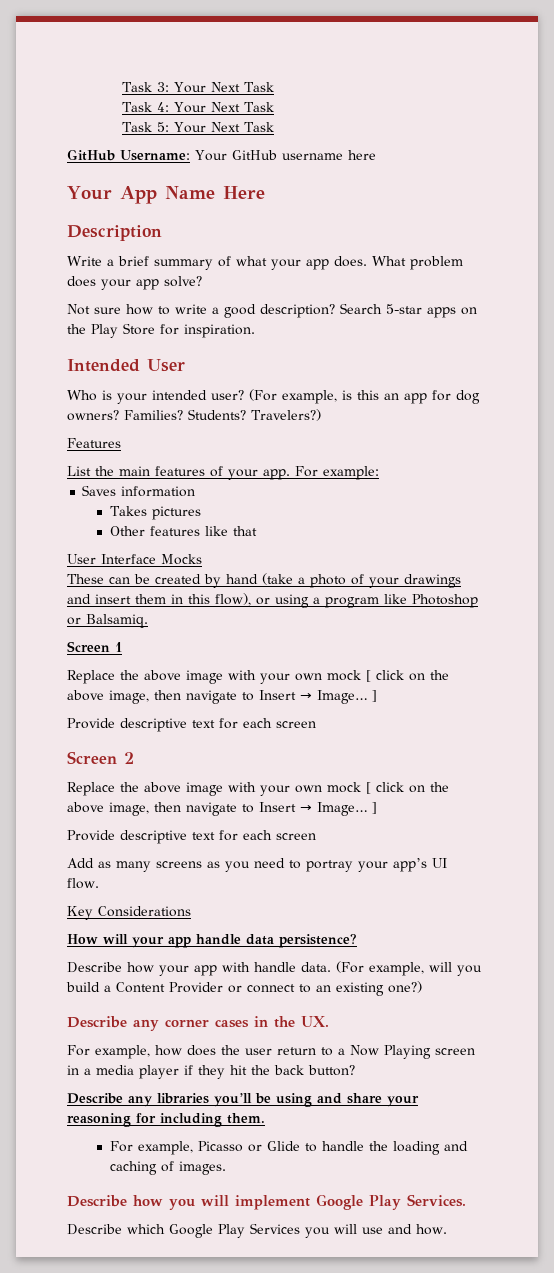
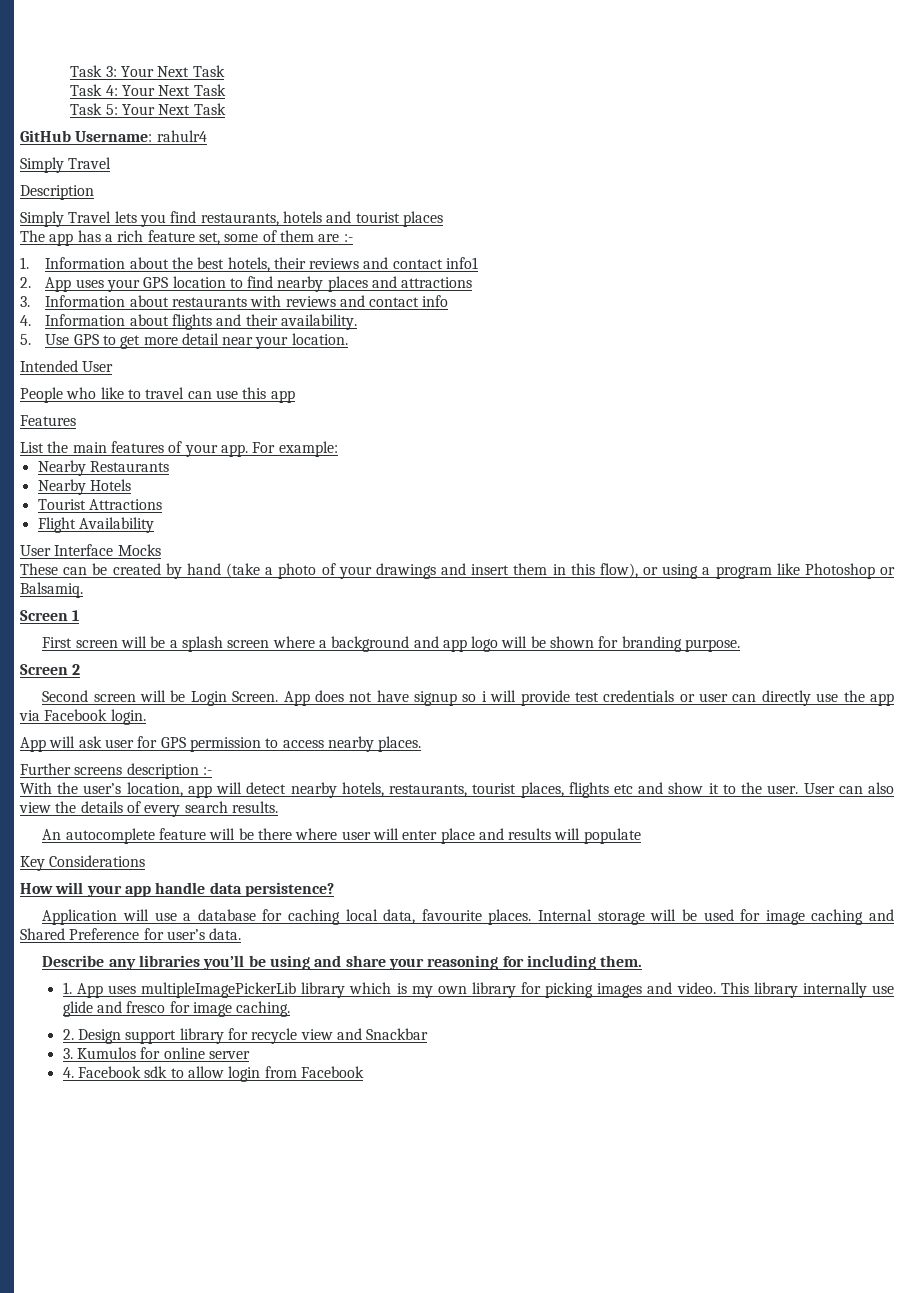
[195,150,376,161] [67,186,265,204] [67,225,162,241] [67,256,463,270] [67,276,202,290] [67,303,477,318] [67,323,255,338] [67,359,185,372] [67,389,480,404] [67,409,321,421] Your GitHub username here // Your App Name Here // Description // Write a brief summary of what your app does. What problem does your app solve? // Not sure how to write a good description? Search 5-star apps on the Play Store for inspiration. // Intended User // Who is your intended user? (For example, is this an app for dog owners? Families? Students? Travelers?) -> [156,130,207,142] [20,157,112,173] [20,185,94,200] [20,211,443,227] [20,230,353,246] [20,257,479,272] [20,276,473,292] [20,295,449,307] [20,314,357,330] [20,333,348,349] [20,360,114,372] [20,387,295,403] rahulr4 // Simply Travel // Description // Simply Travel lets you find restaurants, hotels and tourist places // The app has a rich feature set, some of them are :- // 1. Information about the best hotels, their reviews and contact info1 // 2. App uses your GPS location to find nearby places and attractions // 3. Information about restaurants with reviews and contact info // 4. Information about flights and their availability. // 5. Use GPS to get more detail near your location. // Intended User // People who like to travel can use this app
[82,485,196,497] [109,506,201,520] [109,526,257,536] Saves information // Takes pictures // Other features like that -> [37,460,169,476] [37,479,131,495] [37,499,162,510] [37,517,154,533] Nearby Restaurants // Nearby Hotels // Tourist Attractions // Flight Availability
[67,670,449,684] [67,690,377,704] [67,718,316,732] [67,751,134,764] [67,782,449,796] [67,802,377,816] [67,830,316,844] [67,858,447,872] [67,878,99,889] Replace the above image with your own mock [ click on the above image, then navigate to Insert → Image… ] // Provide descriptive text for each screen // Screen 2 // Replace the above image with your own mock [ click on the above image, then navigate to Insert → Image… ] // Provide descriptive text for each screen // Add as many screens as you need to portray your app’s UI flow. -> [42,636,741,652] [20,664,81,675] [42,690,894,706] [19,709,146,725] [20,736,422,752] [20,763,212,779] [20,782,895,798] [19,801,278,817] [42,828,641,844] First screen will be a splash screen where a background and app logo will be shown for branding purpose. // Screen 2 // Second screen will be Login Screen. App does not have signup so i will provide test credentials or user can directly use the app via Facebook login. // App will ask user for GPS permission to access nearby places. // Further screens description :- // With the user’s location, app will detect nearby hotels, restaurants, tourist places, flights etc and show it to the user. User can also view the details of every search results. // An autocomplete feature will be there where user will enter place and results will populate
[67,961,482,976] [66,981,422,996] [67,1016,329,1031] [67,1045,475,1059] [67,1065,355,1079] Describe how your app with handle data. (For example, will you build a Content Provider or connect to an existing one?) // Describe any corner cases in the UX. // For example, how does the user return to a Now Playing screen in a media player if they hit the back button? -> [42,909,895,925] [20,928,242,940] Application will use a database for caching local data, favourite places. Internal storage will be used for image caching and Shared Preference for user’s data.
[109,1141,468,1155] [109,1161,226,1175] [67,1194,466,1210] [67,1223,447,1238] For example, Picasso or Glide to handle the loading and caching of images. // Describe how you will implement Google Play Services. // Describe which Google Play Services you will use and how. -> [62,982,894,998] [62,1001,291,1017] [62,1028,429,1044] [62,1047,251,1059] [62,1066,365,1082] 1. App uses multipleImagePickerLib library which is my own library for picking images and video. This library internally use glide and fresco for image caching. // 2. Design support library for recycle view and Snackbar // 3. Kumulos for online server // 4. Facebook sdk to allow login from Facebook

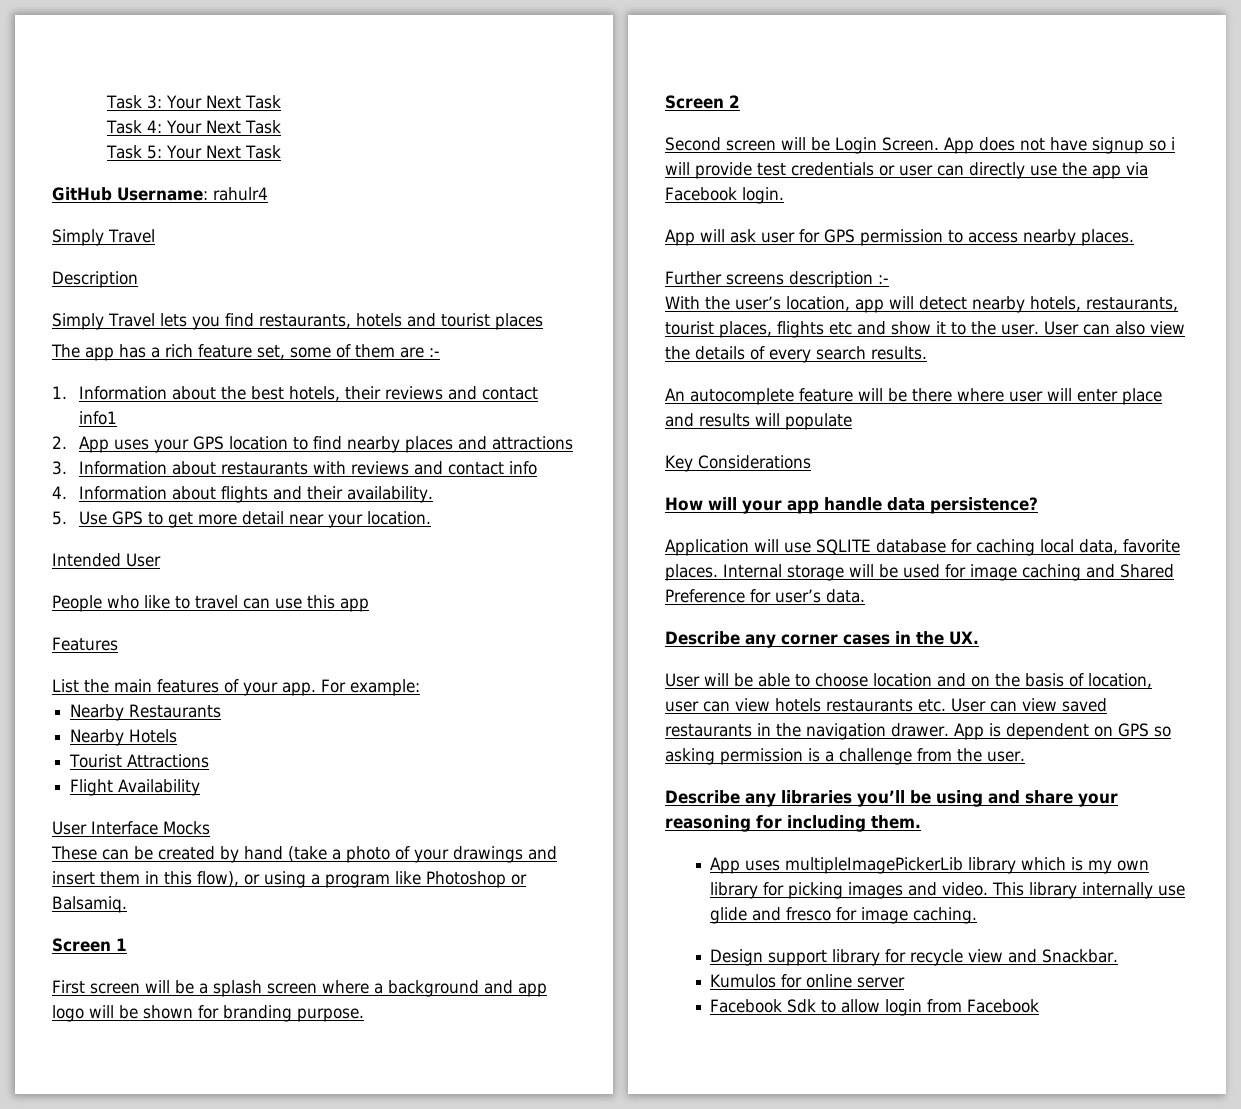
[183,913,192,921] a -> [816,539,871,555] SQLITE
[421,909,482,921] favourite -> [1123,539,1180,553] favorite
(242, 934) none -> [665,631,979,648] [665,673,1152,688] [665,698,1107,712] [665,723,1171,740] [665,748,1025,765] // Describe any corner cases in the UX. // User will be able to choose location and on the basis of location, user can view hotels restaurants etc. User can view saved restaurants in the navigation drawer. App is dependent on GPS so asking permission is a challenge from the user.
[62,982,72,994] 1. -> (921, 822) none
[62,1029,74,1040] 2. -> (978, 915) none
[366,1028,429,1040] [62,1048,73,1059] Snackbar // 3. -> [1042,949,1119,963] Snackbar. //
[62,1066,168,1078] 4. Facebook sdk -> [710,999,817,1013] Facebook Sdk

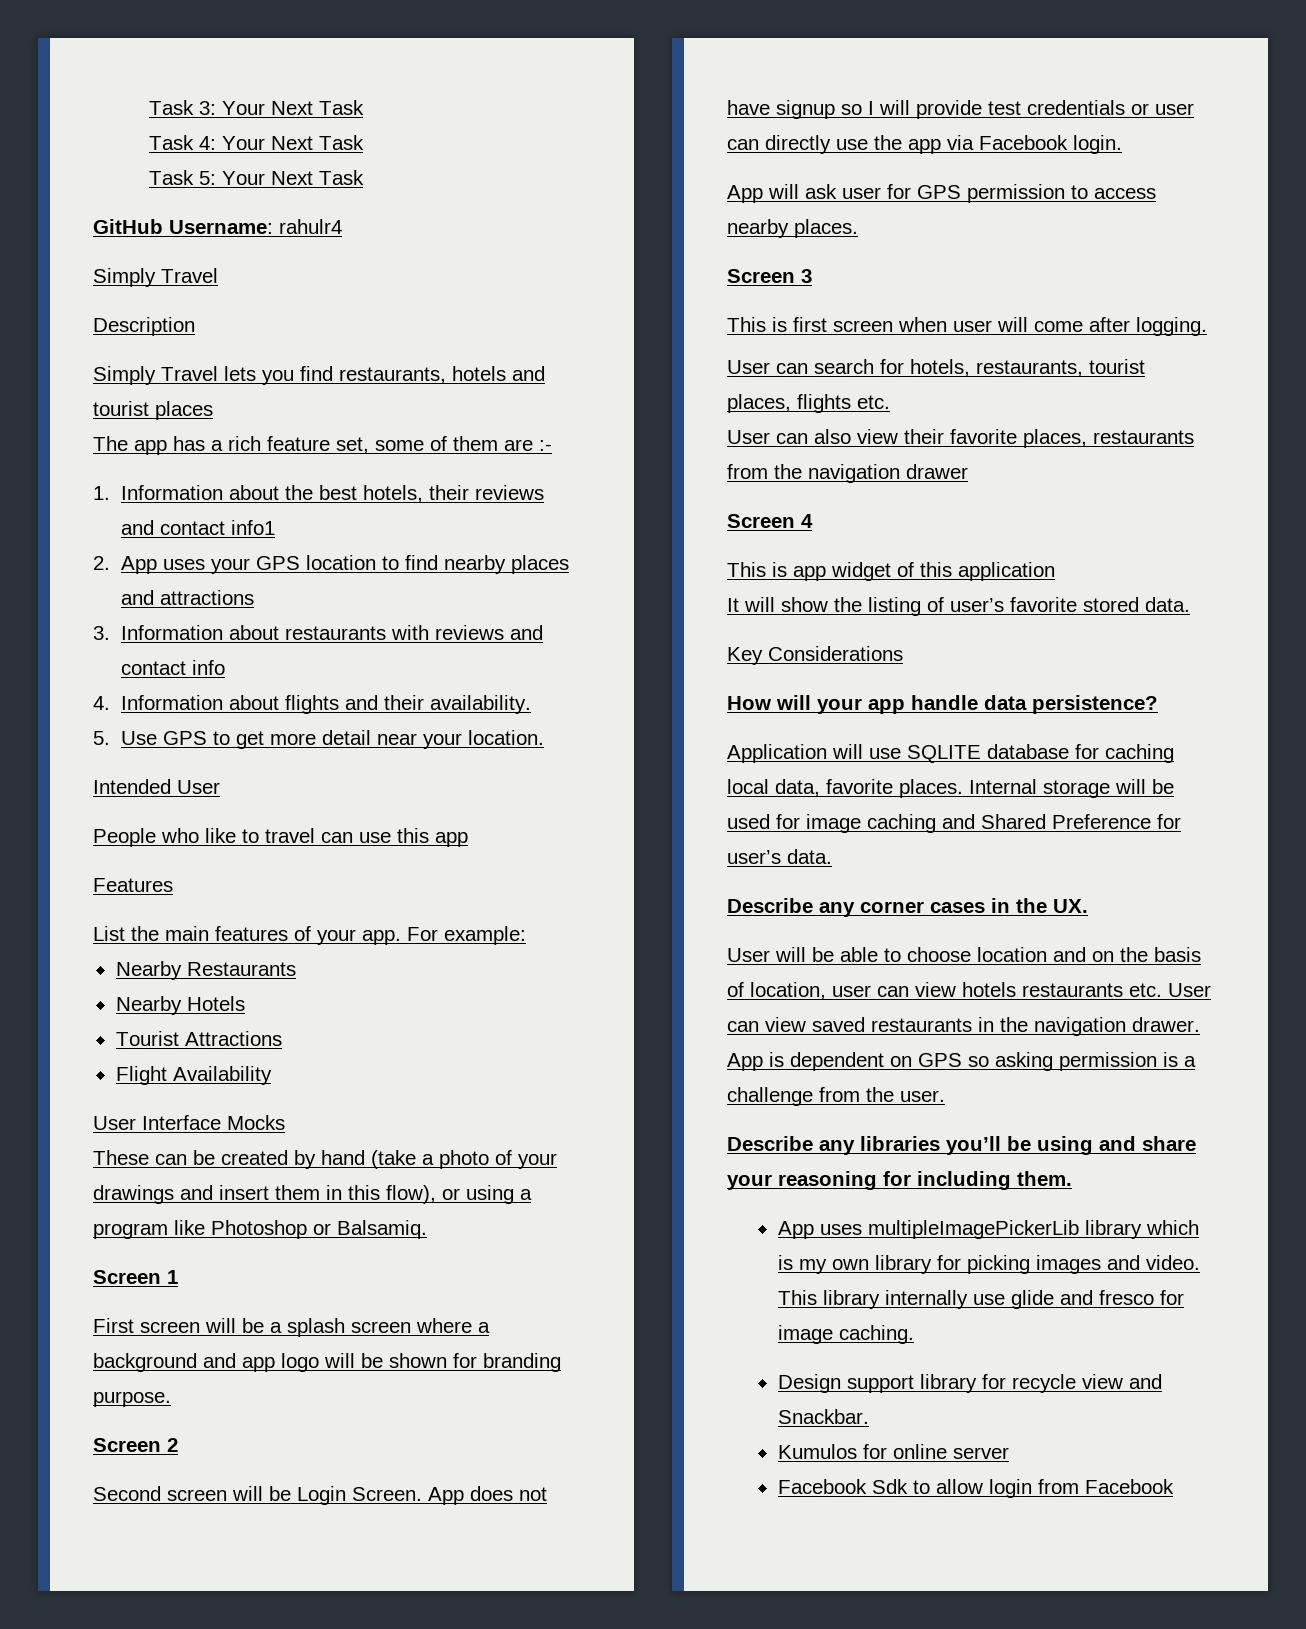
[1171,137,1175,150] i -> [868,101,874,115] I
[665,271,889,288] [665,296,1025,313] Further screens description :- // With the user’s location, app will detect nearby -> [727,269,812,283] [727,317,1207,336] [727,359,904,374] Screen 3 // This is first screen when user will come after logging. // User can search for
[829,321,1185,335] [665,346,927,363] [665,388,1162,405] [665,413,852,430] etc and show it to the user. User can also view the details of every search results. // An autocomplete feature will be there where user will enter place and results will populate -> [857,395,890,409] [727,429,1194,448] [727,464,968,483] [727,514,813,528] [727,562,1055,581] [727,597,1190,616] etc. // User can also view their favorite places, restaurants from the navigation drawer // Screen 4 // This is app widget of this application // It will show the listing of user’s favorite stored data.

